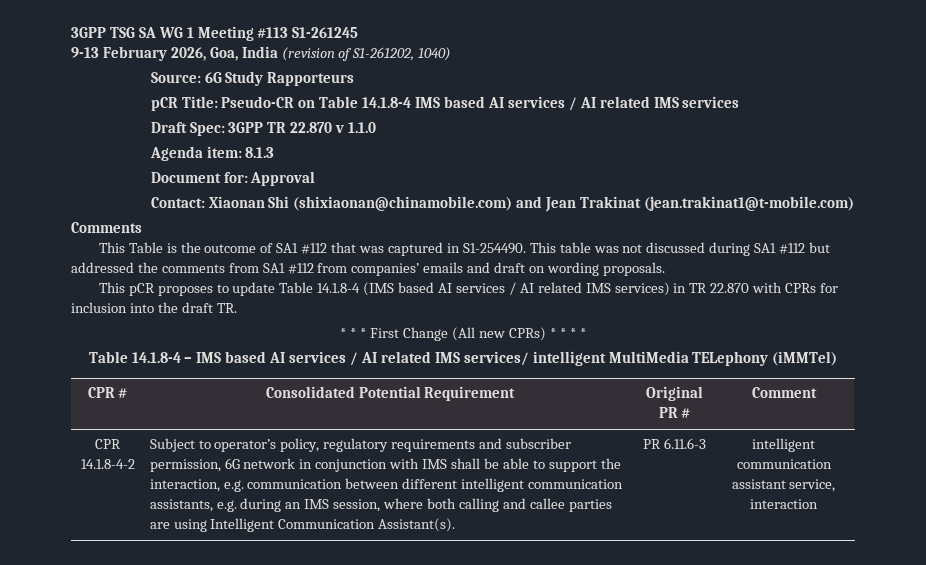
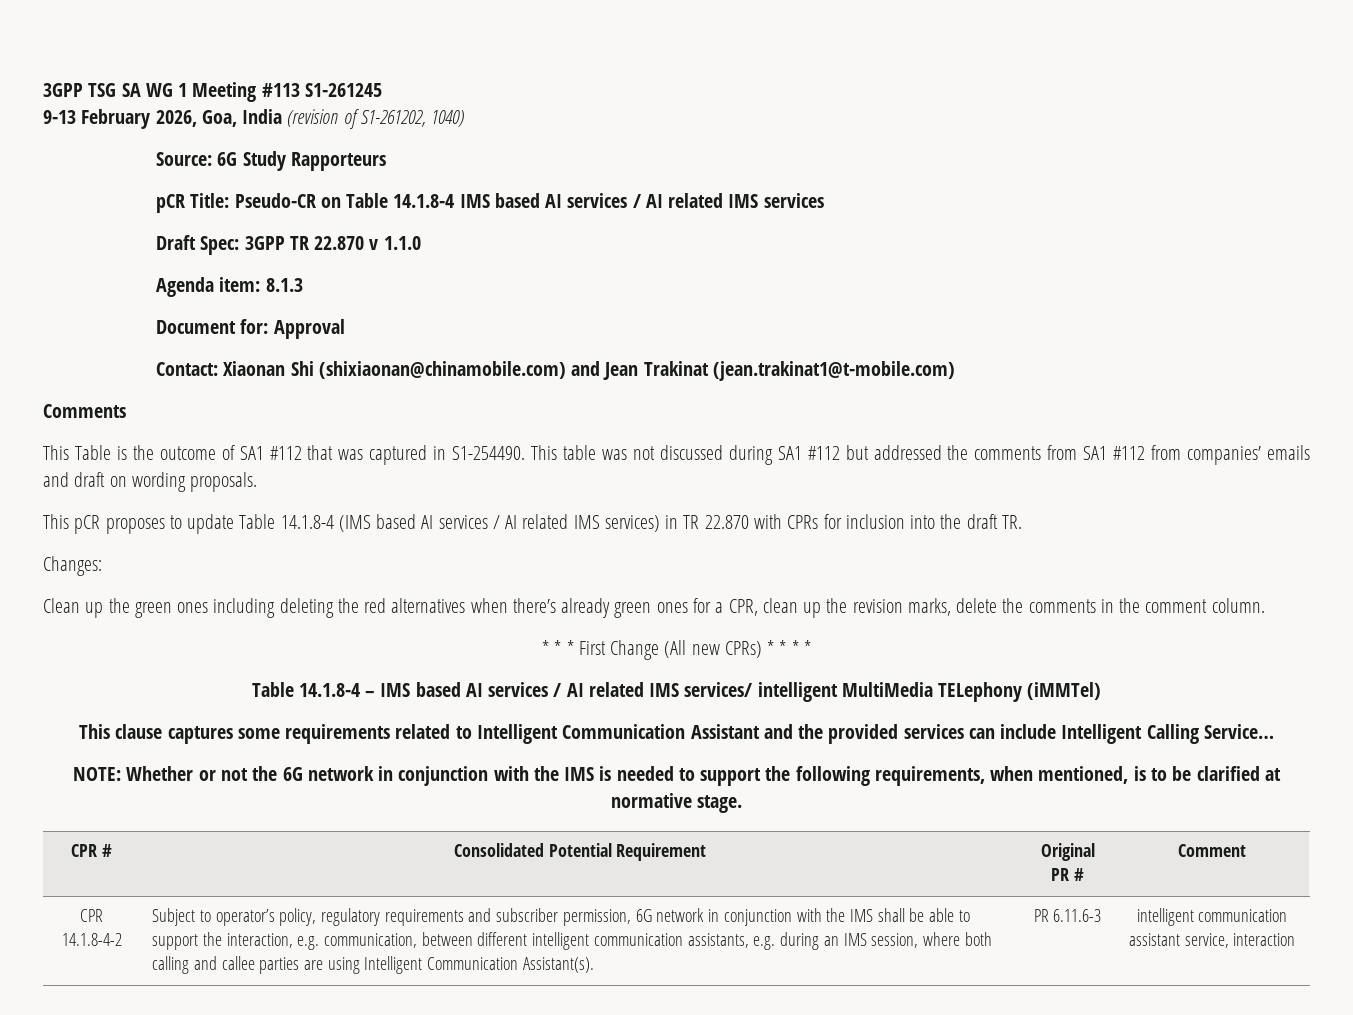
(237, 308) none -> [43,556,102,576] [43,598,1265,618] // Changes: // Clean up the green ones including deleting the red alternatives when there’s already green ones for a CPR, clean up the revision marks, delete the comments in the comment column.
(838, 358) none -> [79,724,1274,744] [73,766,1281,786] [610,793,743,813] // This clause captures some requirements related to Intelligent Communication Assistant and the provided services can include Intelligent Calling Service… // NOTE: Whether or not the 6G network in conjunction with the IMS is needed to support the following requirements, when mentioned, is to be clarified at normative stage.
(420, 463) none -> [826,908,846,922] the
[247,479,343,489] communication -> [324,933,418,948] communication,

